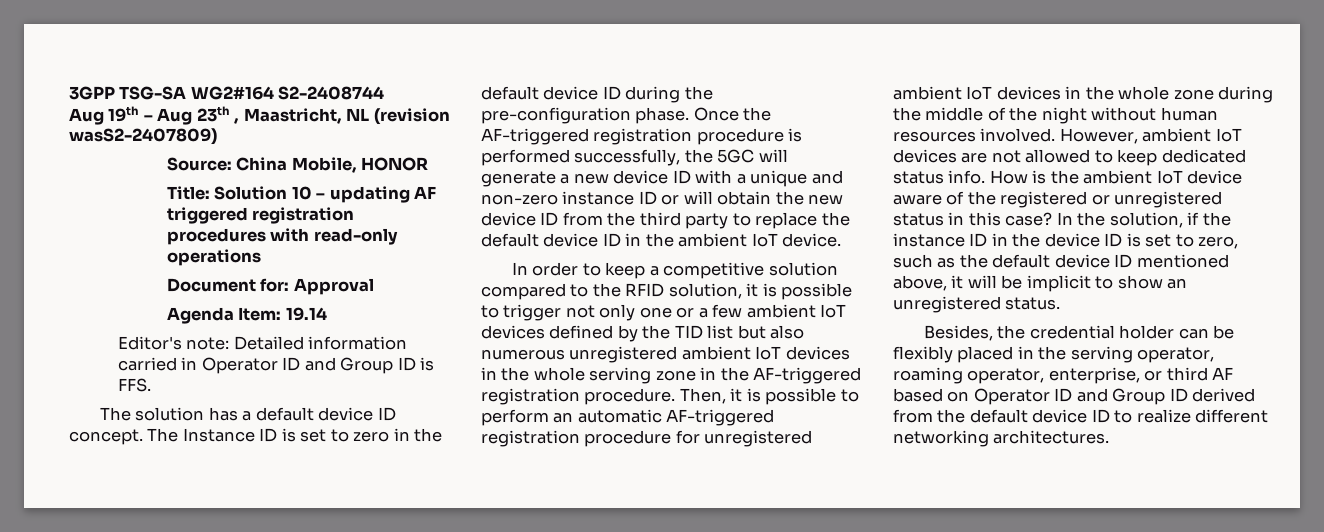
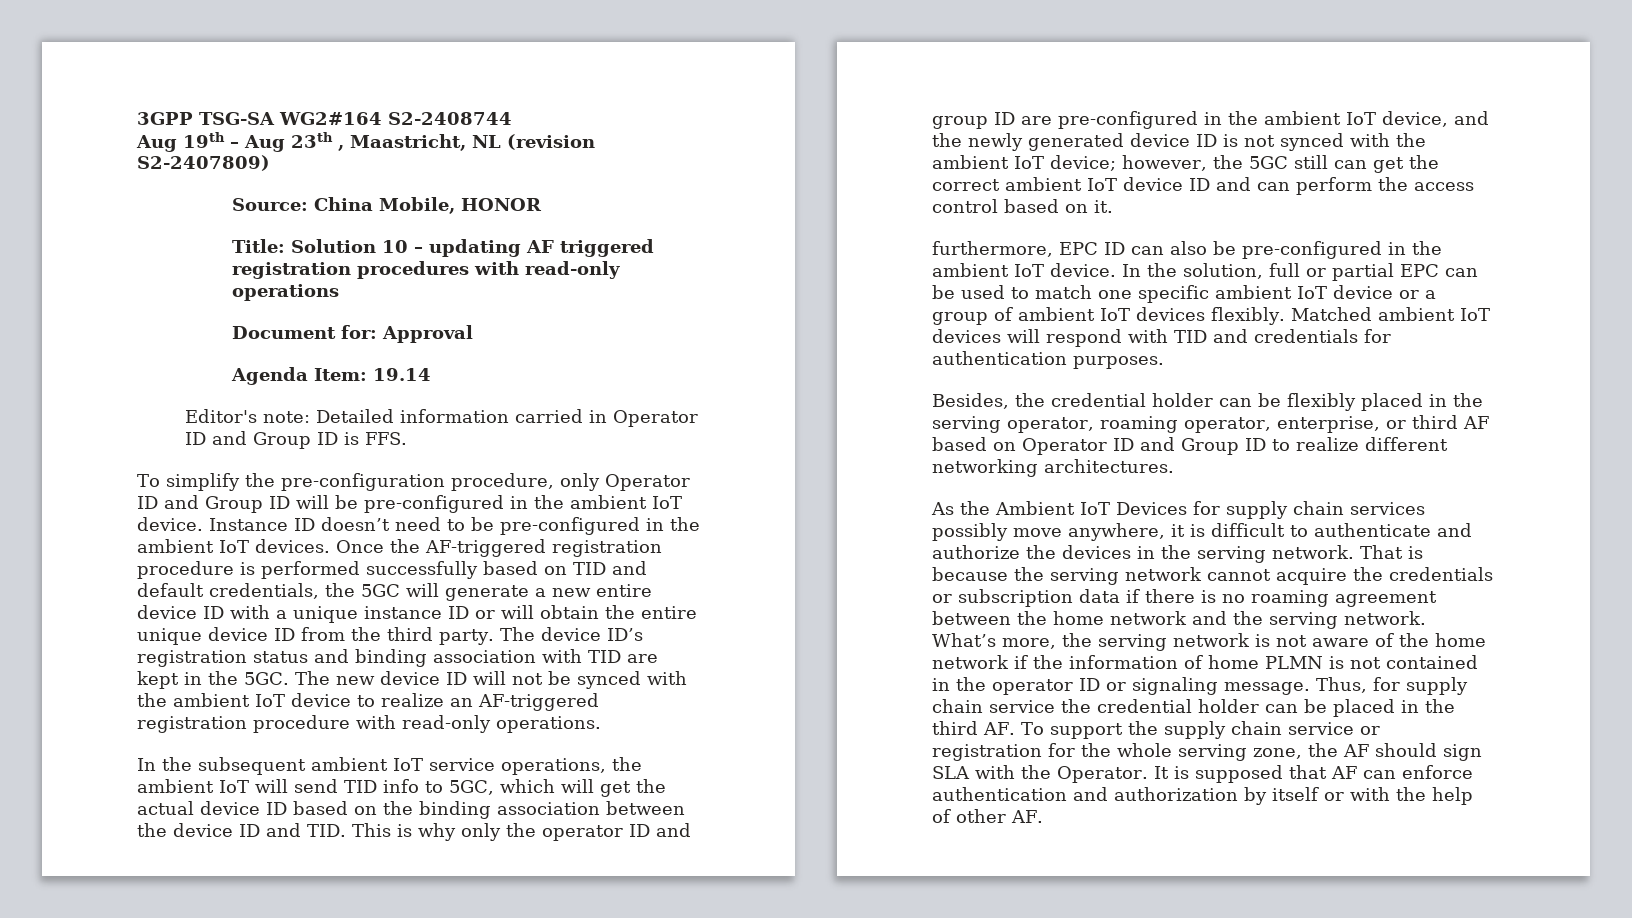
[69,128,217,145] wasS2-2407809) -> [137,155,270,171] S2-2407809)
[99,407,396,421] [69,428,443,445] [481,86,713,103] [481,107,690,124] The solution has a default device ID concept. The Instance ID is set to zero in the default device ID during the pre-configuration phase. -> [137,473,690,491] [137,495,682,513] [137,517,700,535] [137,539,330,553] To simplify the pre-configuration procedure, only Operator ID and Group ID will be pre-configured in the ambient IoT device. Instance ID doesn’t need to be pre-configured in the ambient IoT devices.
[574,149,681,166] successfully, -> [366,561,647,579] [137,583,319,599] successfully based on TID and default credentials,
(609, 178) none -> [596,584,652,597] entire
[811,170,843,184] [481,194,558,205] and non-zero -> (358, 614) none
[808,194,844,205] new -> [641,606,697,619] [137,628,202,645] entire unique
[685,212,850,229] [481,233,842,247] [511,262,838,279] [481,283,853,300] [481,304,847,321] [481,325,805,342] [481,346,850,363] [481,367,862,384] [481,388,859,405] [481,409,775,426] [481,430,813,447] [893,86,1274,103] [893,107,1218,124] [893,128,1242,144] [893,149,1246,166] [893,170,1243,184] [893,191,1223,208] [893,212,1231,228] [893,233,1239,249] [893,254,1229,268] [893,275,1188,292] [893,296,1061,313] party to replace the default device ID in the ambient IoT device. // In order to keep a competitive solution compared to the RFID solution, it is possible to trigger not only one or a few ambient IoT devices defined by the TID list but also numerous unregistered ambient IoT devices in the whole serving zone in the AF-triggered registration procedure. Then, it is possible to perform an automatic AF-triggered registration procedure for unregistered ambient IoT devices in the whole zone during the middle of the night without human resources involved. However, ambient IoT devices are not allowed to keep dedicated status info. How is the ambient IoT device aware of the registered or unregistered status in this case? In the solution, if the instance ID in the device ID is set to zero, such as the default device ID mentioned above, it will be implicit to show an unregistered status. -> [439,627,643,645] [137,649,658,667] [137,671,687,689] [137,693,599,711] [137,715,601,733] [137,757,642,775] [137,779,666,797] [137,801,685,819] [137,823,691,841] [932,111,1489,129] [932,133,1426,151] [932,155,1439,173] [932,177,1474,195] [932,199,1113,213] [932,241,1442,259] [932,263,1478,281] [932,285,1436,303] [932,307,1490,325] [932,329,1391,347] [932,351,1164,369] party. The device ID’s registration status and binding association with TID are kept in the 5GC. The new device ID will not be synced with the ambient IoT device to realize an AF-triggered registration procedure with read-only operations. // In the subsequent ambient IoT service operations, the ambient IoT will send TID info to 5GC, which will get the actual device ID based on the binding association between the device ID and TID. This is why only the operator ID and group ID are pre-configured in the ambient IoT device, and the newly generated device ID is not synced with the ambient IoT device; however, the 5GC still can get the correct ambient IoT device ID and can perform the access control based on it. // furthermore, EPC ID can also be pre-configured in the ambient IoT device. In the solution, full or partial EPC can be used to match one specific ambient IoT device or a group of ambient IoT devices flexibly. Matched ambient IoT devices will respond with TID and credentials for authentication purposes.
[1192,388,1256,402] [893,409,1110,423] derived from the default device ID -> (1266, 444) none
(1110, 437) none -> [931,501,1425,519] [932,523,1472,541] [932,545,1423,563] [932,567,1493,585] [932,589,1437,607] [932,611,1426,629] [932,633,1486,651] [932,655,1478,669] [932,677,1468,695] [932,699,1455,717] [932,721,1380,739] [932,743,1482,761] [932,765,1473,783] [932,787,1473,805] [932,809,1043,823] // As the Ambient IoT Devices for supply chain services possibly move anywhere, it is difficult to authenticate and authorize the devices in the serving network. That is because the serving network cannot acquire the credentials or subscription data if there is no roaming agreement between the home network and the serving network. What’s more, the serving network is not aware of the home network if the information of home PLMN is not contained in the operator ID or signaling message. Thus, for supply chain service the credential holder can be placed in the third AF. To support the supply chain service or registration for the whole serving zone, the AF should sign SLA with the Operator. It is supposed that AF can enforce authentication and authorization by itself or with the help of other AF.

